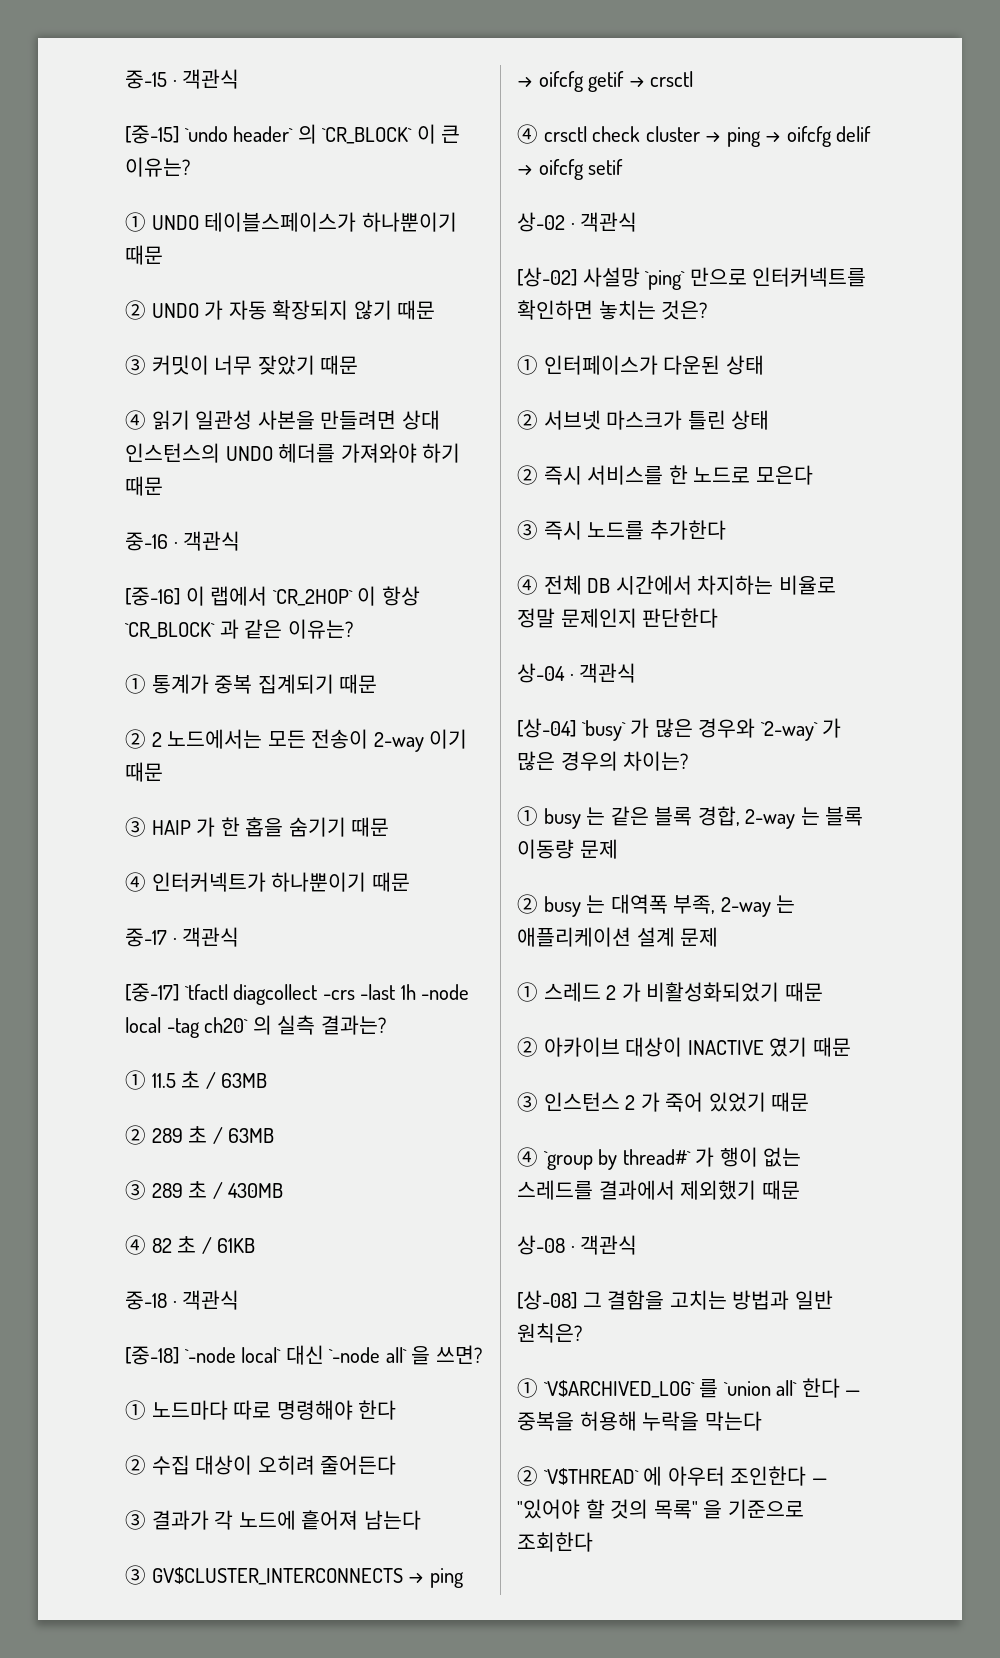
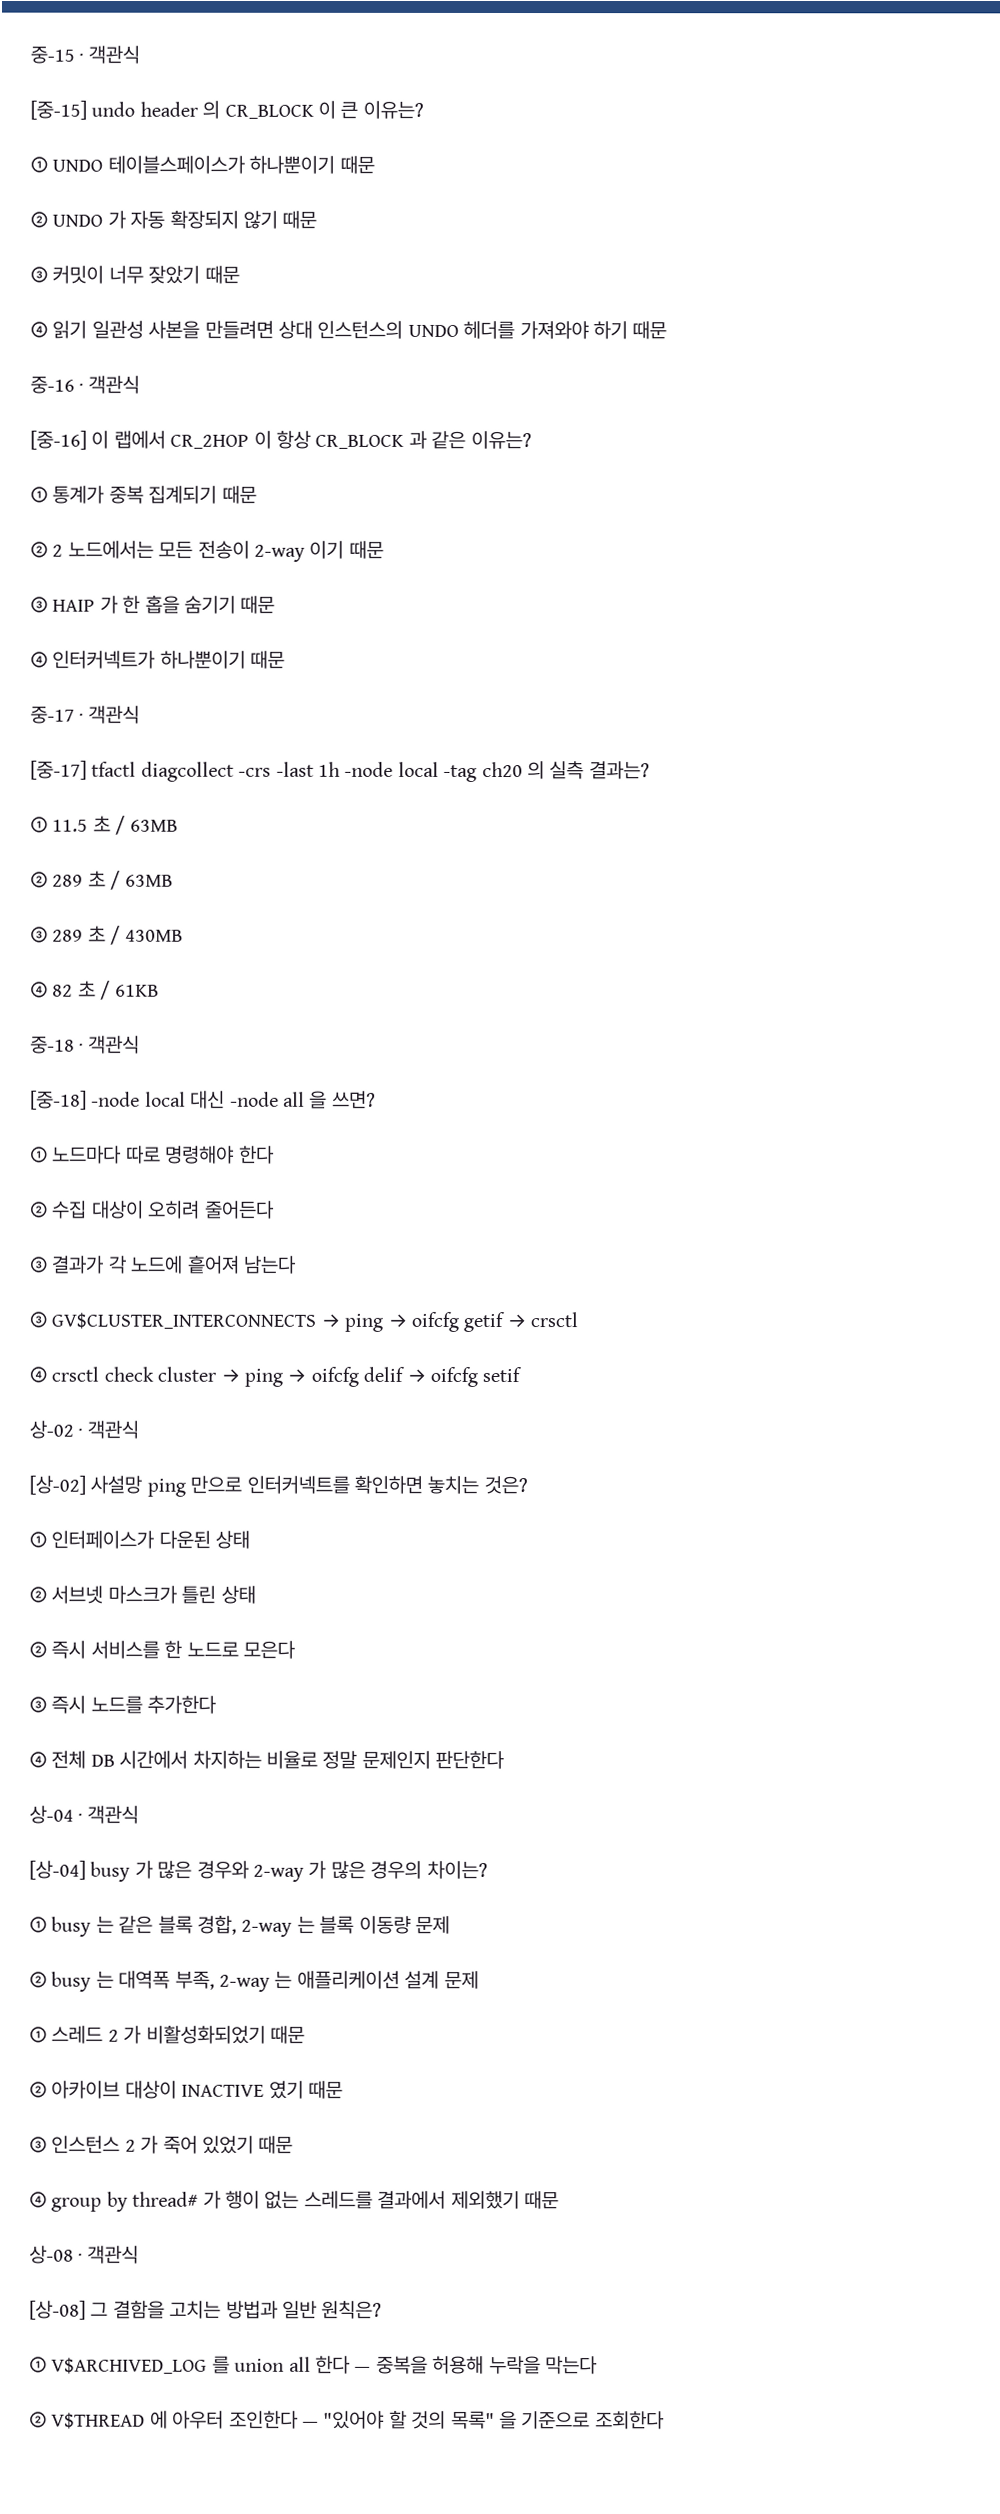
[184,124,413,144] `undo header` 의 `CR_BLOCK` -> [91,100,314,119] undo header 의 CR_BLOCK
[272,589,353,606] `CR_2HOP` -> [170,434,250,449] CR_2HOP
[125,622,215,639] `CR_BLOCK` -> [315,434,405,449] CR_BLOCK
[184,984,228,1000] `tfactl -> [91,761,137,777] tfactl
[204,1017,249,1033] ch20` -> [481,761,523,778] ch20
[184,1345,407,1365] `-node local` 대신 `-node all` -> [91,1090,305,1109] -node local 대신 -node all
[645,270,686,290] `ping` -> [146,1478,186,1497] ping
[581,720,626,741] `busy` -> [90,1861,131,1882] busy
[760,721,818,741] `2-way` -> [253,1864,304,1882] 2-way
[543,1149,691,1170] `group by thread#` -> [51,2191,199,2212] group by thread#
[543,1379,798,1398] `V$ARCHIVED_LOG` 를 `union all` -> [51,2355,311,2374] V$ARCHIVED_LOG 를 union all
[543,1468,639,1485] `V$THREAD` -> [51,2412,146,2429] V$THREAD

